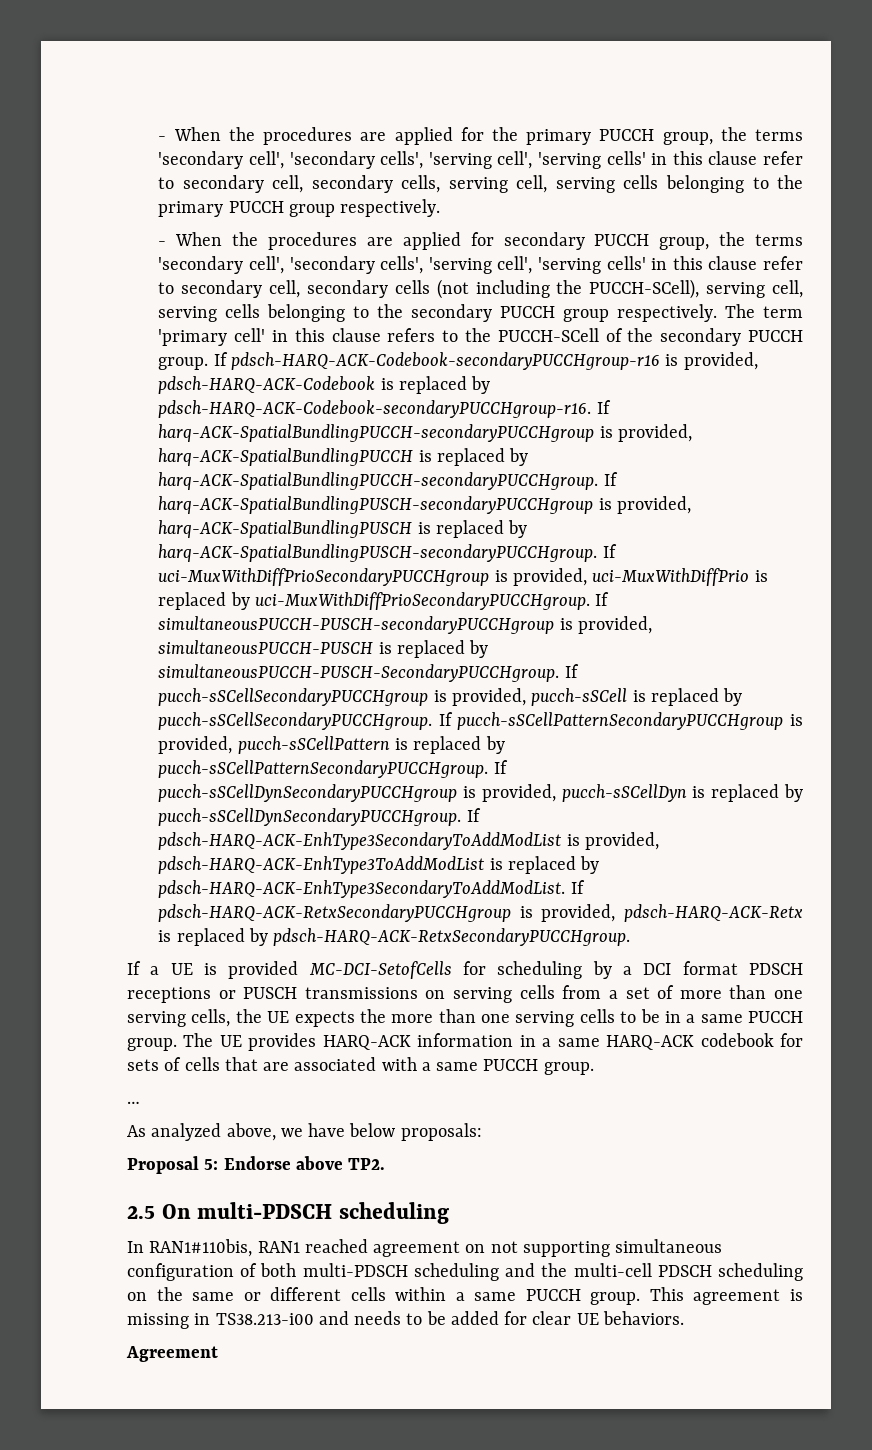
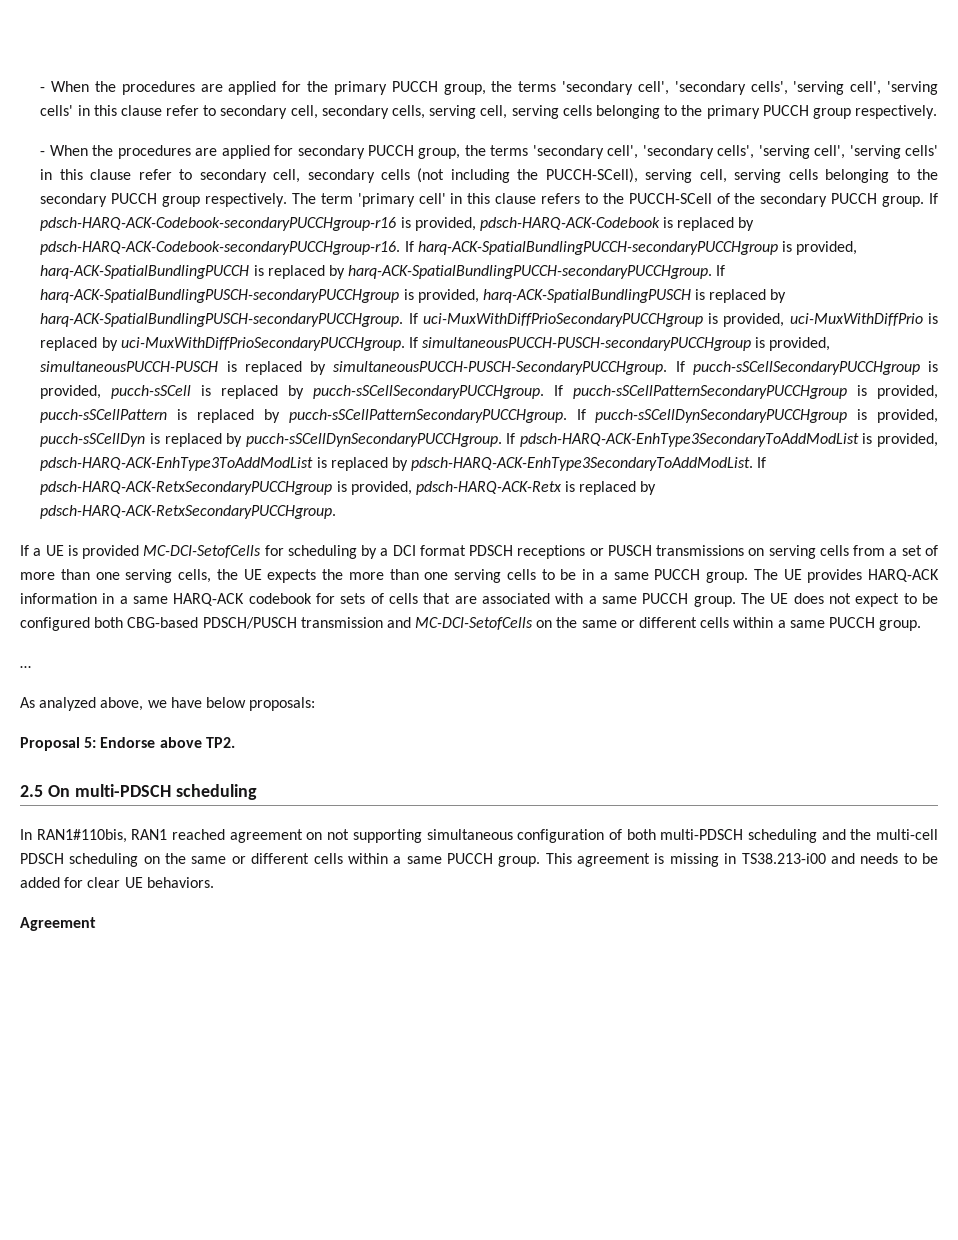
(594, 1068) none -> [741,593,939,607] [20,617,922,631] The UE does not expect to be configured both CBG-based PDSCH/PUSCH transmission and MC-DCI-SetofCells on the same or different cells within a same PUCCH group.

